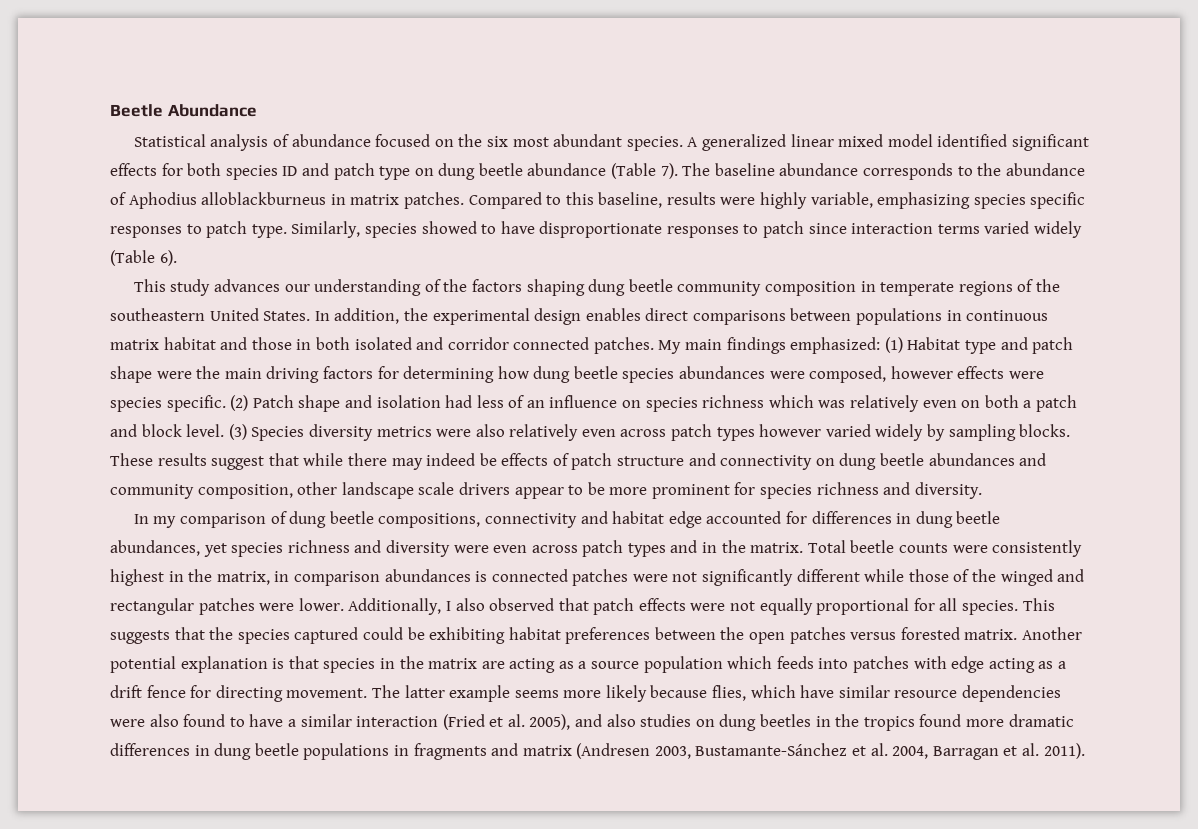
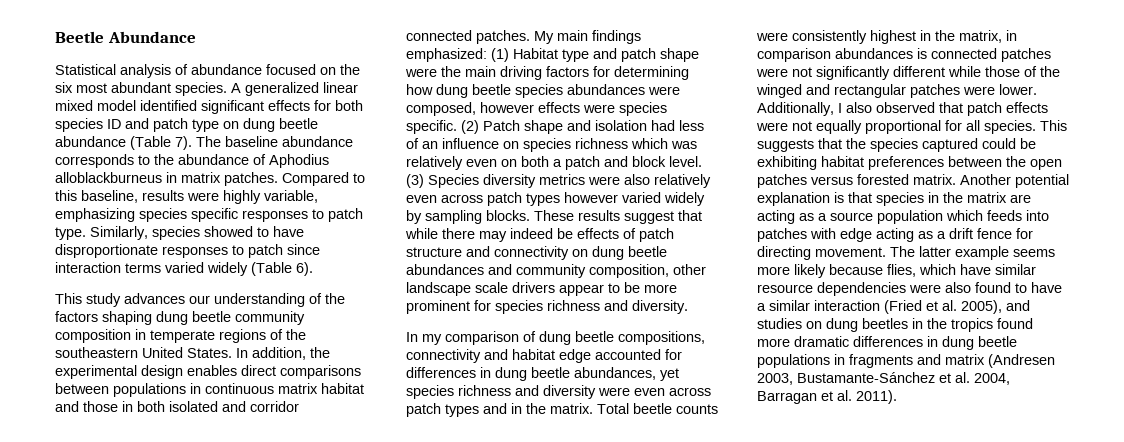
[606,714,636,727] also -> (1030, 305) none

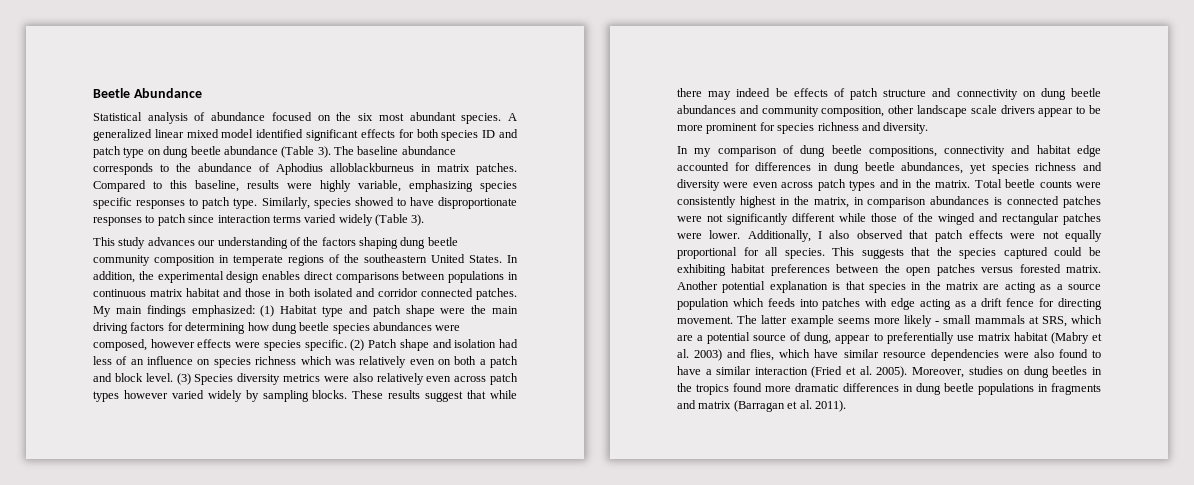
[175,136,192,150] 7). -> [317,146,331,158] 3).
[296,262,313,276] 6). -> [411,214,425,226] 3).
[829,264,883,275] because -> [935,315,1102,327] [677,332,1102,344] [677,349,747,361] - small mammals at SRS, which are a potential source of dung, appear to preferentially use matrix habitat (Mabry et al. 2003) and
[961,300,1030,314] 2005), and -> [876,366,964,378] 2005). Moreover,
[988,354,1055,368] [757,372,1010,385] [757,391,817,404] (Andresen 2003, Bustamante-Sánchez et al. 2004, Barragan -> [733,400,785,412] (Barragan

